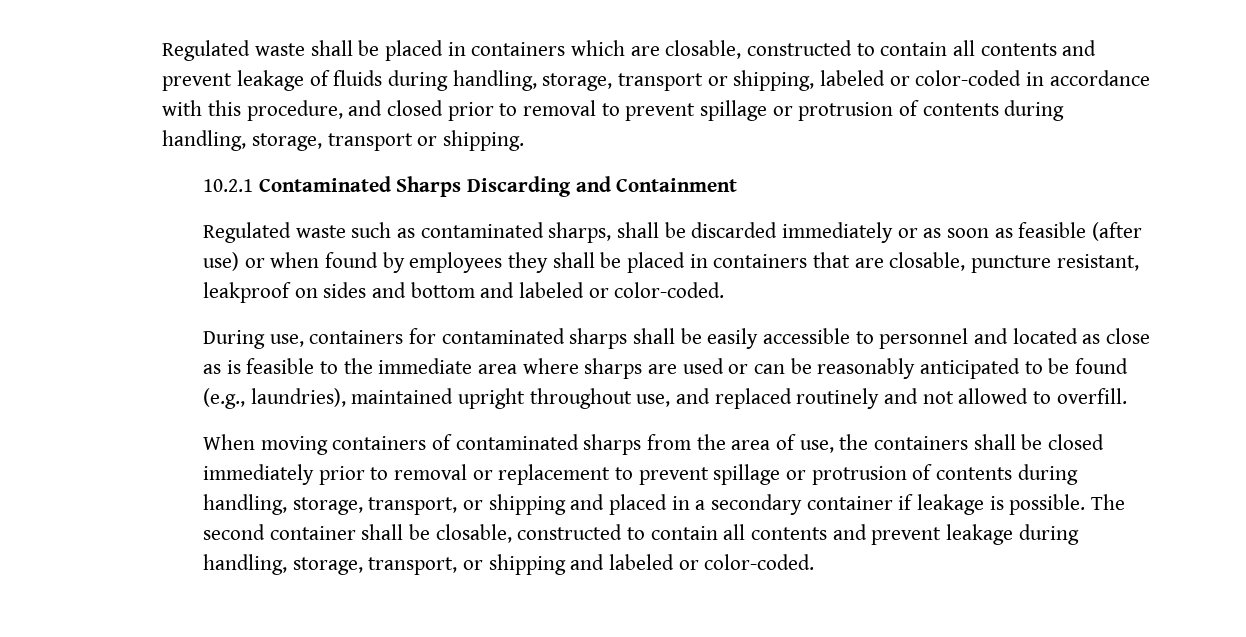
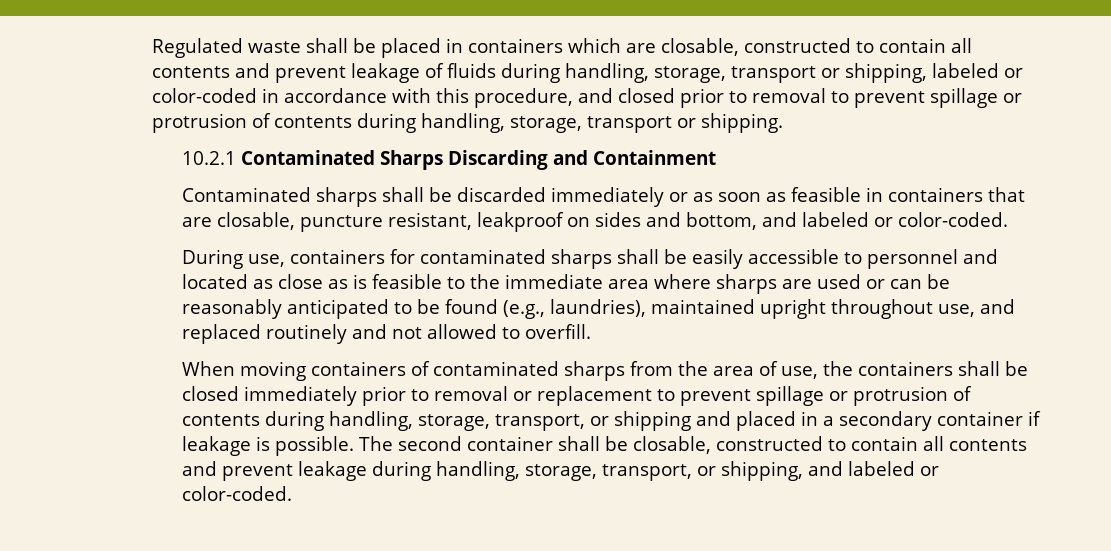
[202,222,612,243] Regulated waste such as contaminated sharps, -> [181,187,377,207] Contaminated sharps
[1091,222,1142,241] [202,252,685,273] (after use) or when found by employees they shall be placed -> (861, 194) none
[410,282,475,298] bottom -> [685,212,757,230] bottom,
[488,554,566,575] shipping -> [720,461,803,481] shipping,

